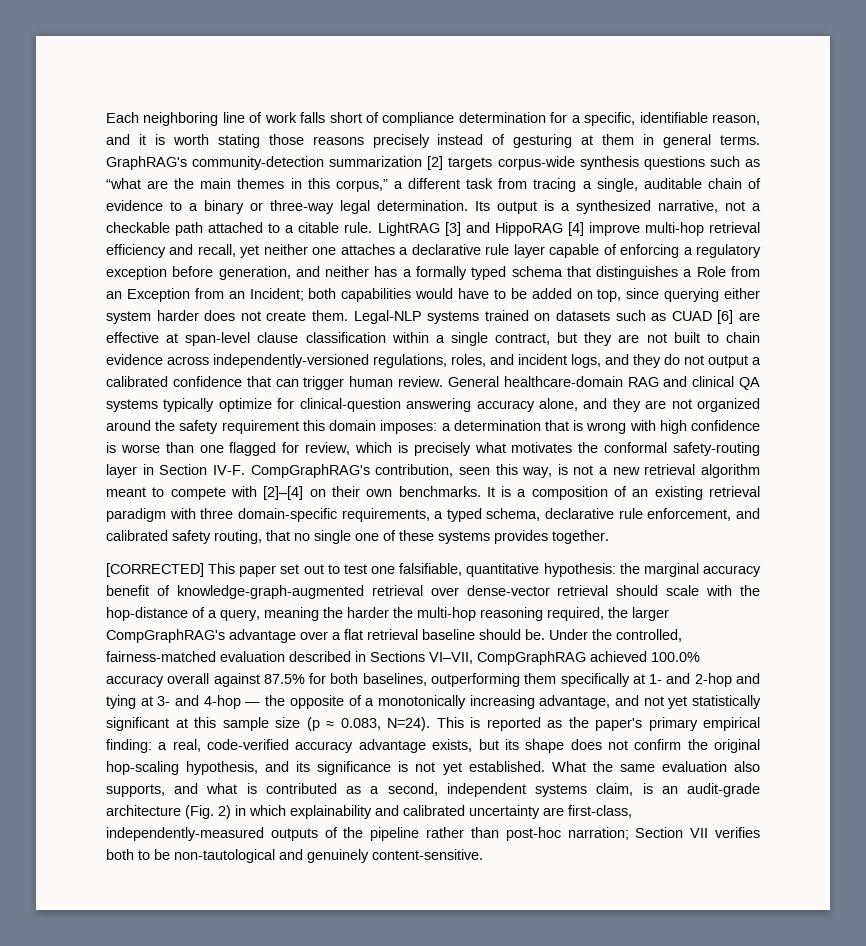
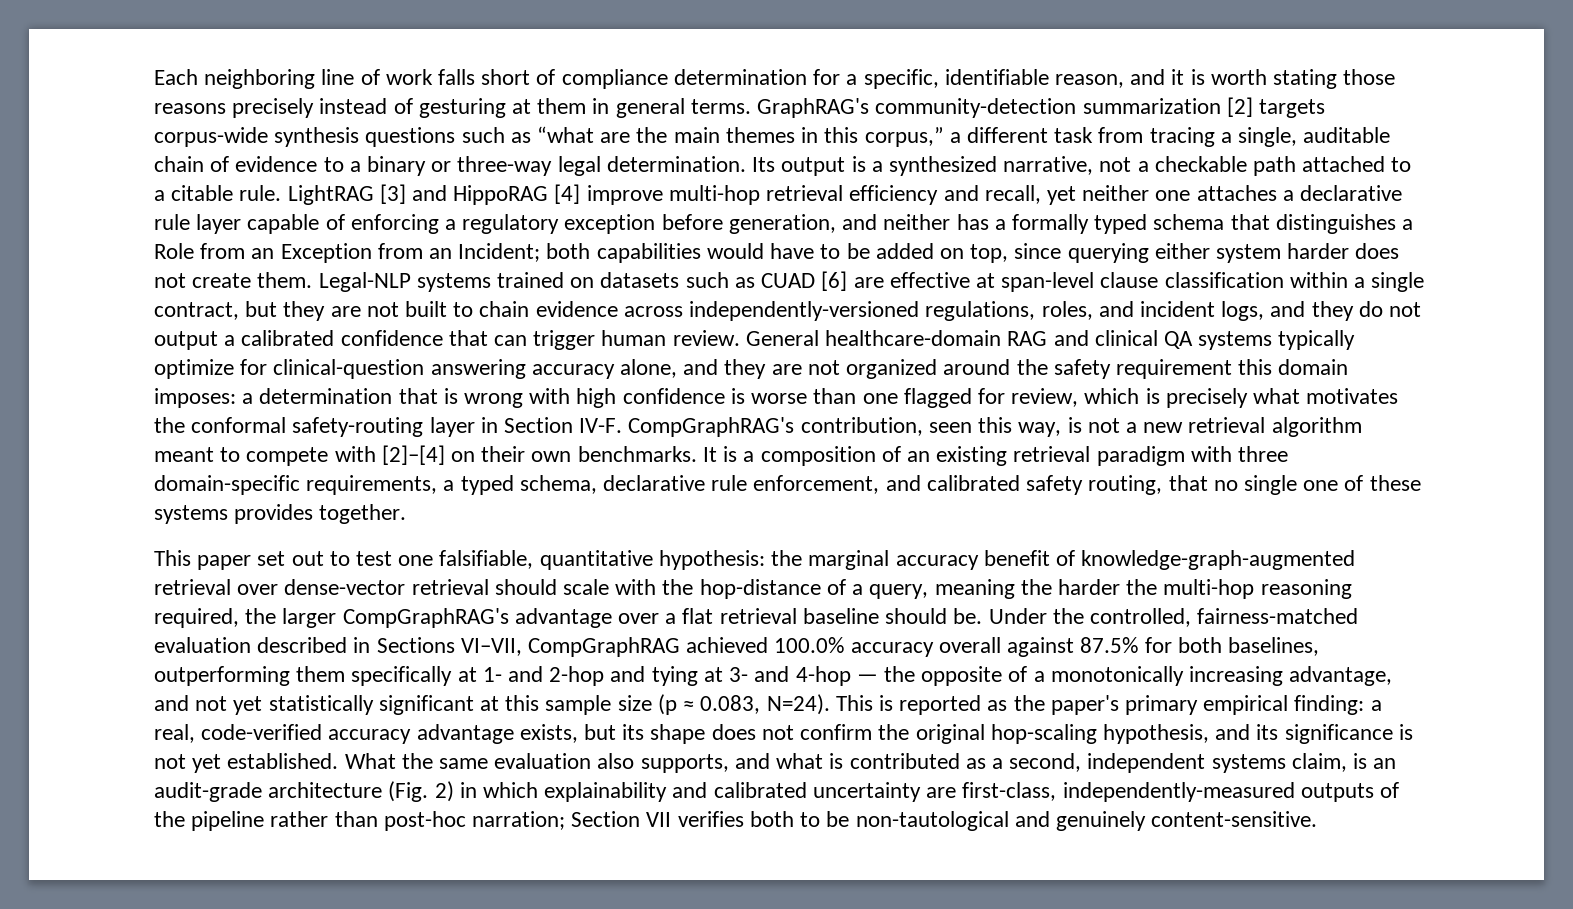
[106,563,204,577] [CORRECTED] -> (407, 514) none

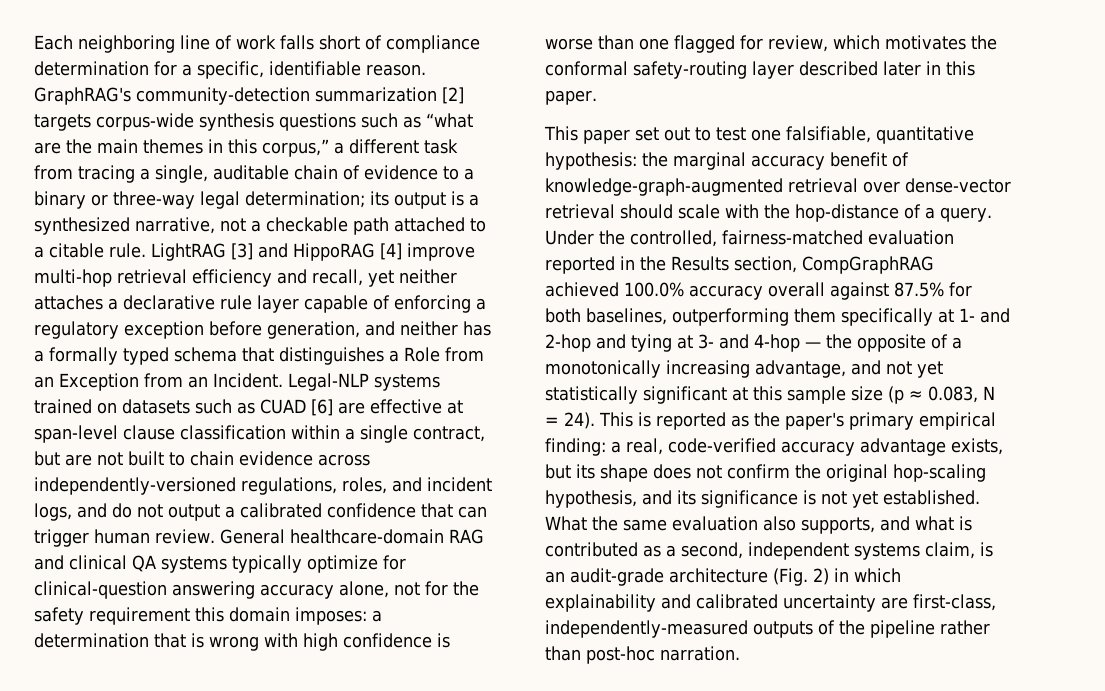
[1054,69,1396,89] [154,98,751,118] reason, and it is worth stating those reasons precisely instead of gesturing at them in general terms. -> [366,64,426,76] reason.
[606,156,776,172] determination. Its -> [245,191,389,208] determination; its
[1155,190,1191,201] one -> (457, 276) none
[458,243,1400,263] [154,272,313,288] Incident; both capabilities would have to be added on top, since querying either system harder does not create them. -> [213,373,283,388] Incident.
[283,301,326,321] they -> (60, 458) none
[1311,301,1354,321] they -> (107, 510) none
[683,359,1011,379] and they are not organized around -> [394,581,448,596] not for
[1145,388,1300,408] is precisely what -> (880, 42) none
[480,417,1362,437] [154,445,1288,466] [154,475,1421,495] [154,504,407,524] in Section IV-F. CompGraphRAG's contribution, seen this way, is not a new retrieval algorithm meant to compete with [2]–[4] on their own benchmarks. It is a composition of an existing retrieval paradigm with three domain-specific requirements, a typed schema, declarative rule enforcement, and calibrated safety routing, that no single one of these systems provides together. -> [799,61,975,76] [545,90,597,105] described later in this paper.
[869,579,1352,599] [154,608,983,628] query, meaning the harder the multi-hop reasoning required, the larger CompGraphRAG's advantage over a flat retrieval baseline should be. -> [940,207,992,222] query.
[257,637,522,656] described in Sections VI–VII, -> [545,256,797,274] reported in the Results section,
[766,694,830,715] N=24). -> [983,386,995,400] [545,412,595,429] N = 24).
[472,811,1318,831] narration; Section VII verifies both to be non-tautological and genuinely content-sensitive. -> [660,646,740,661] narration.

